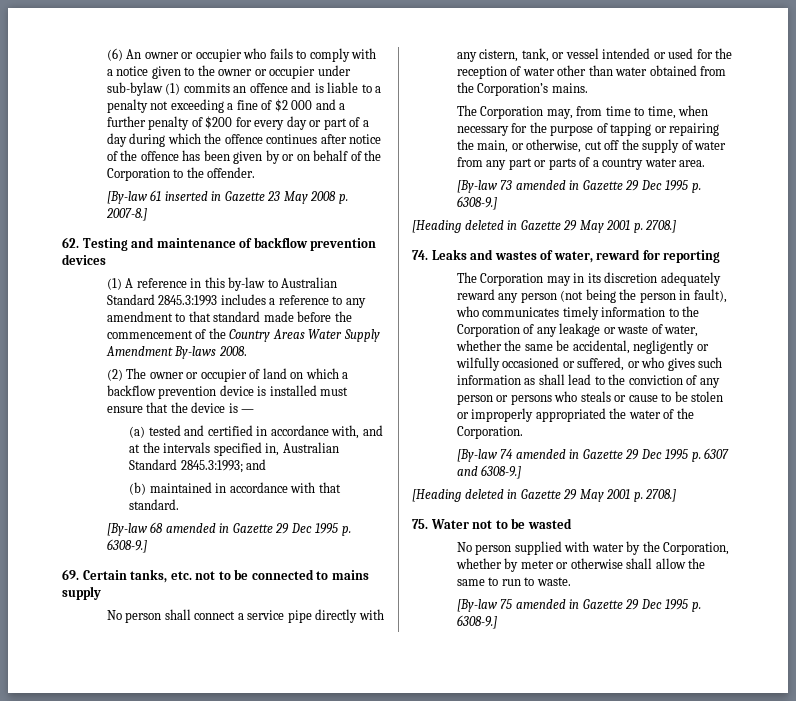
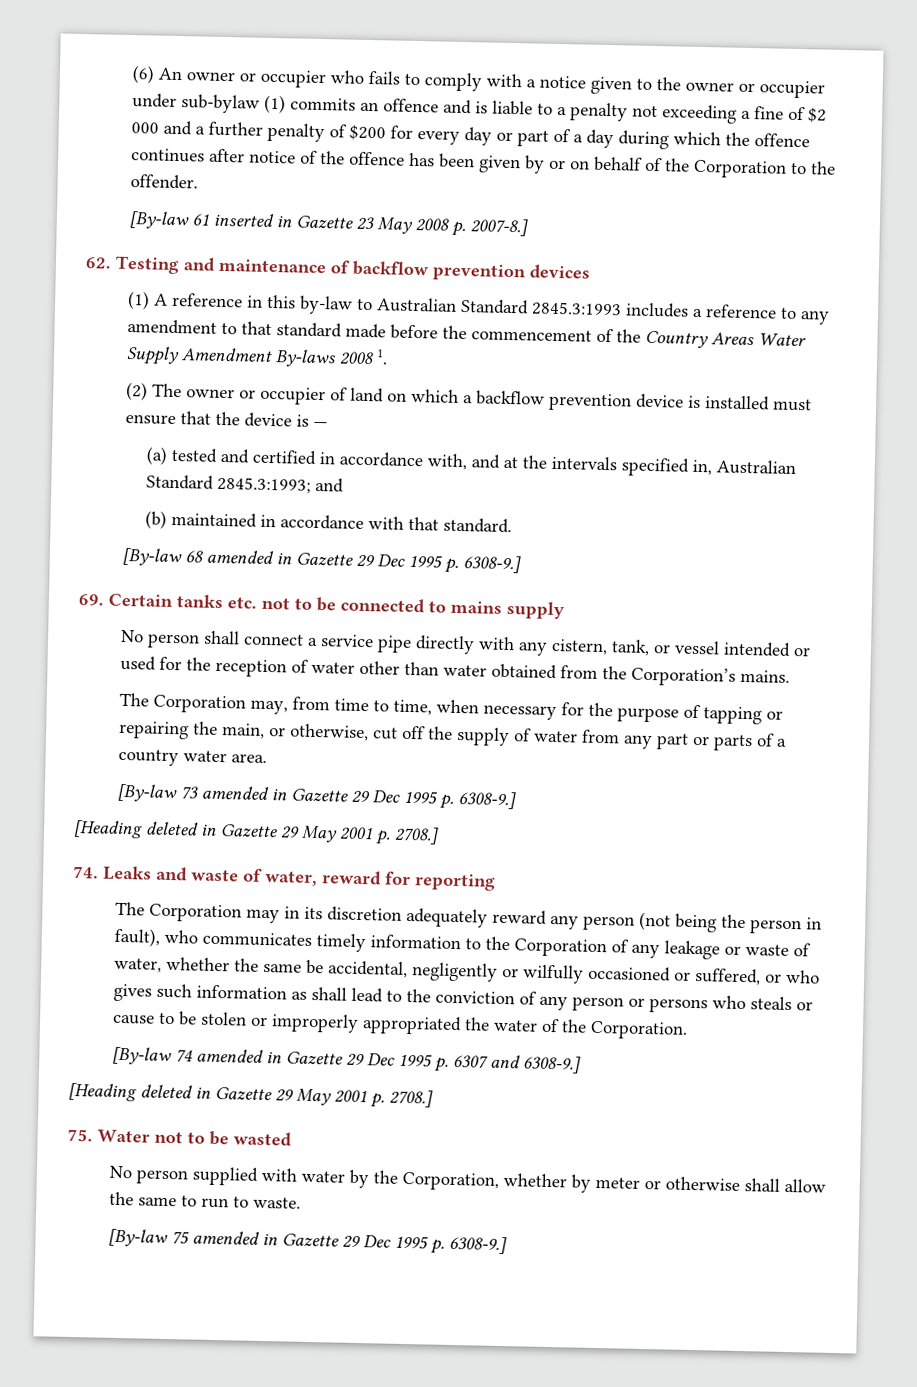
[218,346,247,356] 2008. -> [339,349,389,366] 2008 1.
[130,569,168,583] tanks, -> [176,594,224,609] tanks
[494,251,537,260] wastes -> [191,869,239,882] waste

